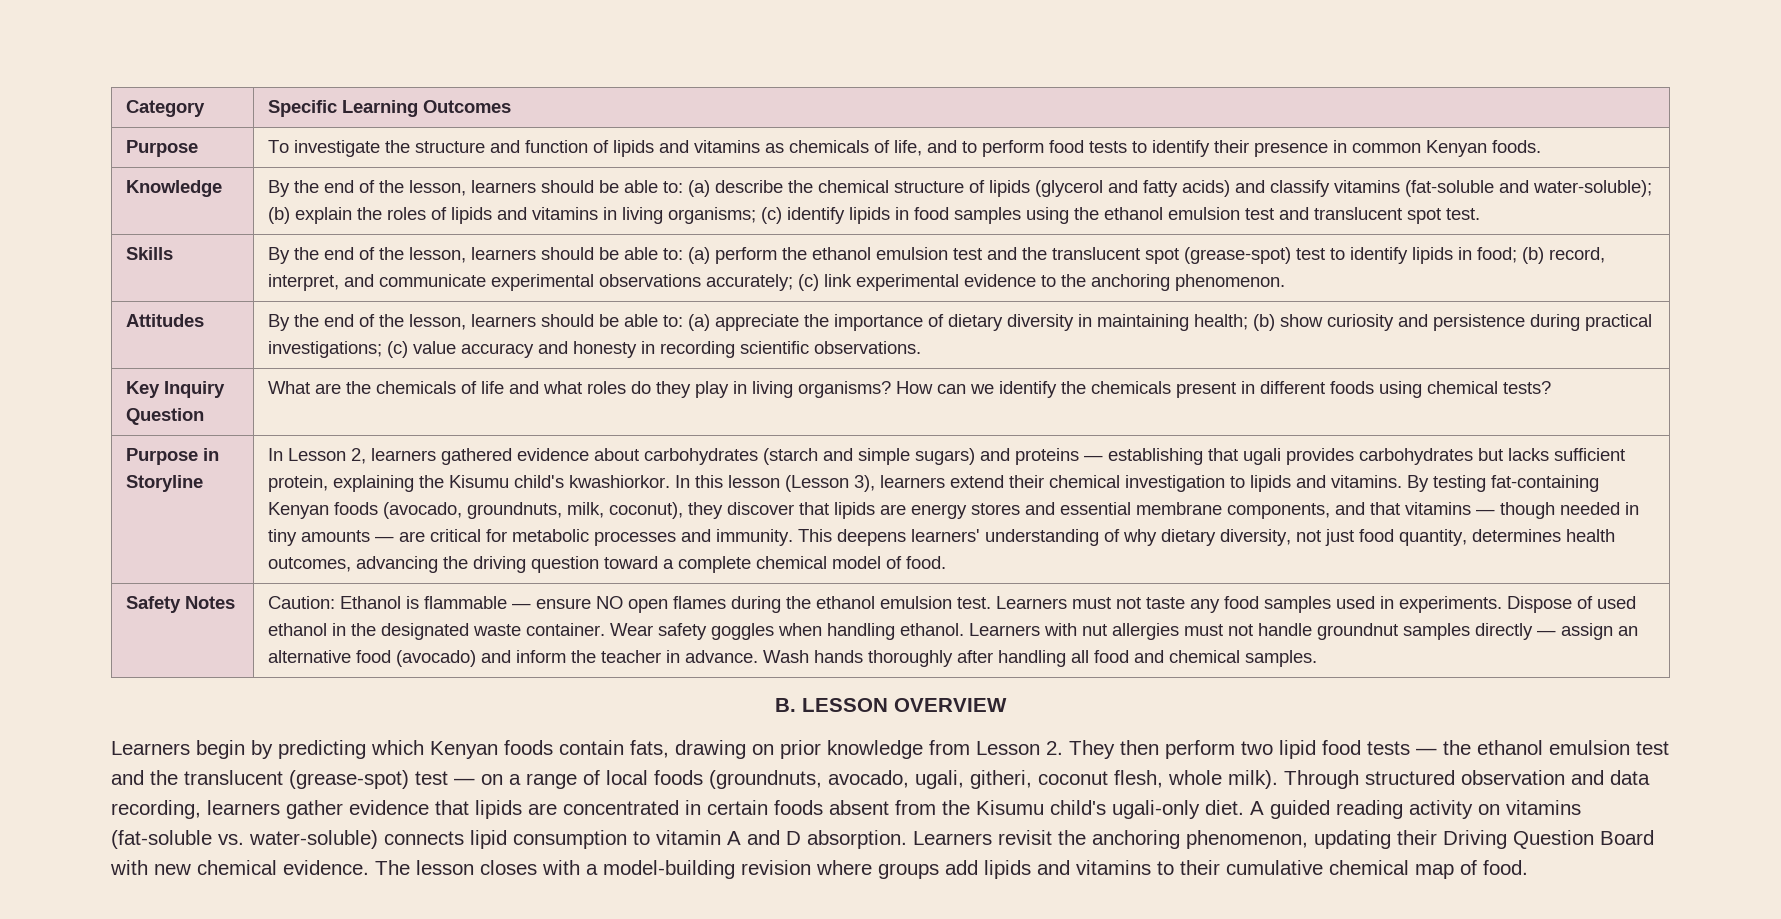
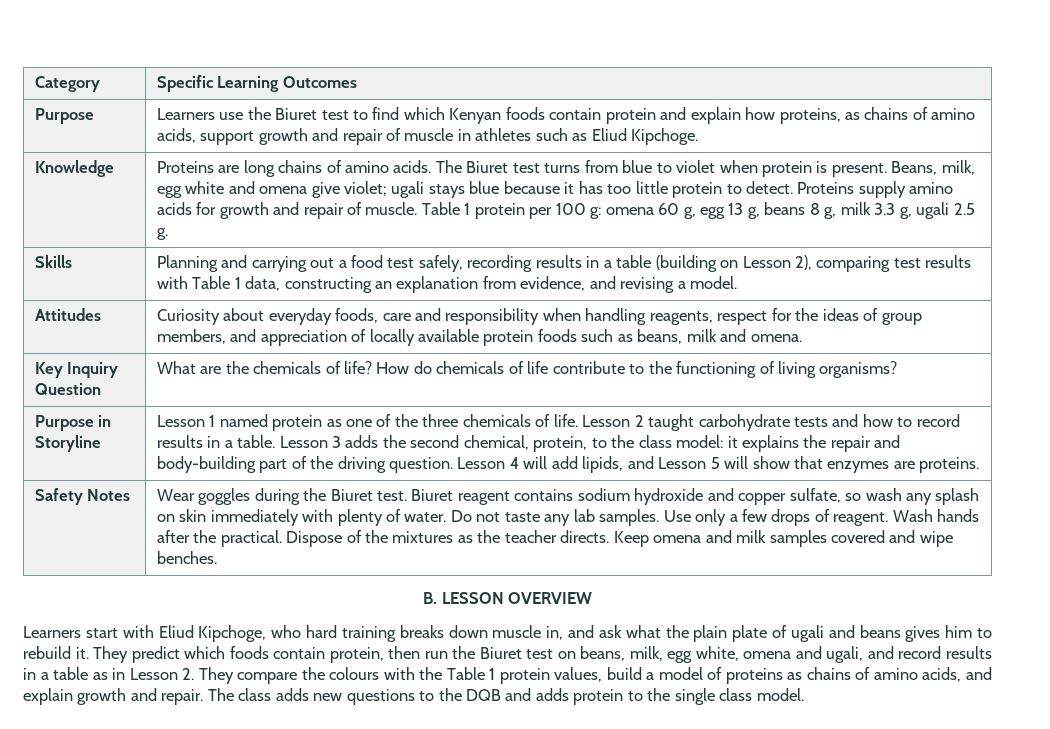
[268,140,1542,157] [126,180,223,197] [268,180,1653,197] [268,207,1481,224] [126,247,174,260] [268,247,1606,264] [268,274,1286,291] [126,314,205,327] [268,314,1653,331] [268,341,922,358] To investigate the structure and function of lipids and vitamins as chemicals of life, and to perform food tests to identify their presence in common Kenyan foods. // Knowledge | By the end of the lesson, learners should be able to: (a) describe the chemical structure of lipids (glycerol and fatty acids) and classify vitamins (fat-soluble and water-soluble); (b) explain the roles of lipids and vitamins in living organisms; (c) identify lipids in food samples using the ethanol emulsion test and translucent spot test. // Skills | By the end of the lesson, learners should be able to: (a) perform the ethanol emulsion test and the translucent spot (grease-spot) test to identify lipids in food; (b) record, interpret, and communicate experimental observations accurately; (c) link experimental evidence to the anchoring phenomenon. // Attitudes | By the end of the lesson, learners should be able to: (a) appreciate the importance of dietary diversity in maintaining health; (b) show curiosity and persistence during practical investigations; (c) value accuracy and honesty in recording scientific observations. -> [156,107,976,124] [156,128,699,145] [34,160,114,177] [156,160,975,177] [156,181,954,198] [156,202,975,219] [156,228,168,240] [34,255,72,268] [156,255,972,272] [156,276,738,293] [34,308,101,321] [156,308,922,325] [156,329,802,346] Learners use the Biuret test to find which Kenyan foods contain protein and explain how proteins, as chains of amino acids, support growth and repair of muscle in athletes such as Eliud Kipchoge. // Knowledge | Proteins are long chains of amino acids. The Biuret test turns from blue to violet when protein is present. Beans, milk, egg white and omena give violet; ugali stays blue because it has too little protein to detect. Proteins supply amino acids for growth and repair of muscle. Table 1 protein per 100 g: omena 60 g, egg 13 g, beans 8 g, milk 3.3 g, ugali 2.5 g. // Skills | Planning and carrying out a food test safely, recording results in a table (building on Lesson 2), comparing test results with Table 1 data, constructing an explanation from evidence, and revising a model. // Attitudes | Curiosity about everyday foods, care and responsibility when handling reagents, respect for the ideas of group members, and appreciation of locally available protein foods such as beans, milk and omena.
[481,381,1552,398] [126,448,220,465] [126,475,204,492] [268,448,1626,465] [268,475,1600,492] [268,502,1640,519] [268,529,1616,546] [268,556,947,573] [126,596,236,613] [268,596,1637,613] [268,623,1639,640] [268,650,1318,667] [775,698,1007,712] [111,740,1669,759] [111,770,1650,789] [111,800,1581,819] [111,830,1654,849] [110,860,1528,879] life and what roles do they play in living organisms? How can we identify the chemicals present in different foods using chemical tests? // Purpose in Storyline | In Lesson 2, learners gathered evidence about carbohydrates (starch and simple sugars) and proteins — establishing that ugali provides carbohydrates but lacks sufficient protein, explaining the Kisumu child's kwashiorkor. In this lesson (Lesson 3), learners extend their chemical investigation to lipids and vitamins. By testing fat-containing Kenyan foods (avocado, groundnuts, milk, coconut), they discover that lipids are energy stores and essential membrane components, and that vitamins — though needed in tiny amounts — are critical for metabolic processes and immunity. This deepens learners' understanding of why dietary diversity, not just food quantity, determines health outcomes, advancing the driving question toward a complete chemical model of food. // Safety Notes | Caution: Ethanol is flammable — ensure NO open flames during the ethanol emulsion test. Learners must not taste any food samples used in experiments. Dispose of used ethanol in the designated waste container. Wear safety goggles when handling ethanol. Learners with nut allergies must not handle groundnut samples directly — assign an alternative food (avocado) and inform the teacher in advance. Wash hands thoroughly after handling all food and chemical samples. // B. LESSON OVERVIEW // Learners begin by predicting which Kenyan foods contain fats, drawing on prior knowledge from Lesson 2. They then perform two lipid food tests — the ethanol emulsion test and the translucent (grease-spot) test — on a range of local foods (groundnuts, avocado, ugali, githeri, coconut flesh, whole milk). Through structured observation and data recording, learners gather evidence that lipids are concentrated in certain foods absent from the Kisumu child's ugali-only diet. A guided reading activity on vitamins (fat-soluble vs. water-soluble) connects lipid consumption to vitamin A and D absorption. Learners revisit the anchoring phenomenon, updating their Driving Question Board with new chemical evidence. The lesson closes with a model-building revision where groups add lipids and vitamins to their cumulative chemical map of food. -> [343,361,898,378] [34,415,112,431] [34,435,101,452] [156,414,960,431] [156,435,901,452] [156,456,980,473] [34,488,131,505] [156,488,980,505] [156,509,980,526] [156,530,953,547] [156,551,217,564] [423,592,592,604] [23,625,993,642] [23,646,992,663] [23,667,992,684] [23,688,804,705] life? How do chemicals of life contribute to the functioning of living organisms? // Purpose in Storyline | Lesson 1 named protein as one of the three chemicals of life. Lesson 2 taught carbohydrate tests and how to record results in a table. Lesson 3 adds the second chemical, protein, to the class model: it explains the repair and body-building part of the driving question. Lesson 4 will add lipids, and Lesson 5 will show that enzymes are proteins. // Safety Notes | Wear goggles during the Biuret test. Biuret reagent contains sodium hydroxide and copper sulfate, so wash any splash on skin immediately with plenty of water. Do not taste any lab samples. Use only a few drops of reagent. Wash hands after the practical. Dispose of the mixtures as the teacher directs. Keep omena and milk samples covered and wipe benches. // B. LESSON OVERVIEW // Learners start with Eliud Kipchoge, who hard training breaks down muscle in, and ask what the plain plate of ugali and beans gives him to rebuild it. They predict which foods contain protein, then run the Biuret test on beans, milk, egg white, omena and ugali, and record results in a table as in Lesson 2. They compare the colours with the Table 1 protein values, build a model of proteins as chains of amino acids, and explain growth and repair. The class adds new questions to the DQB and adds protein to the single class model.

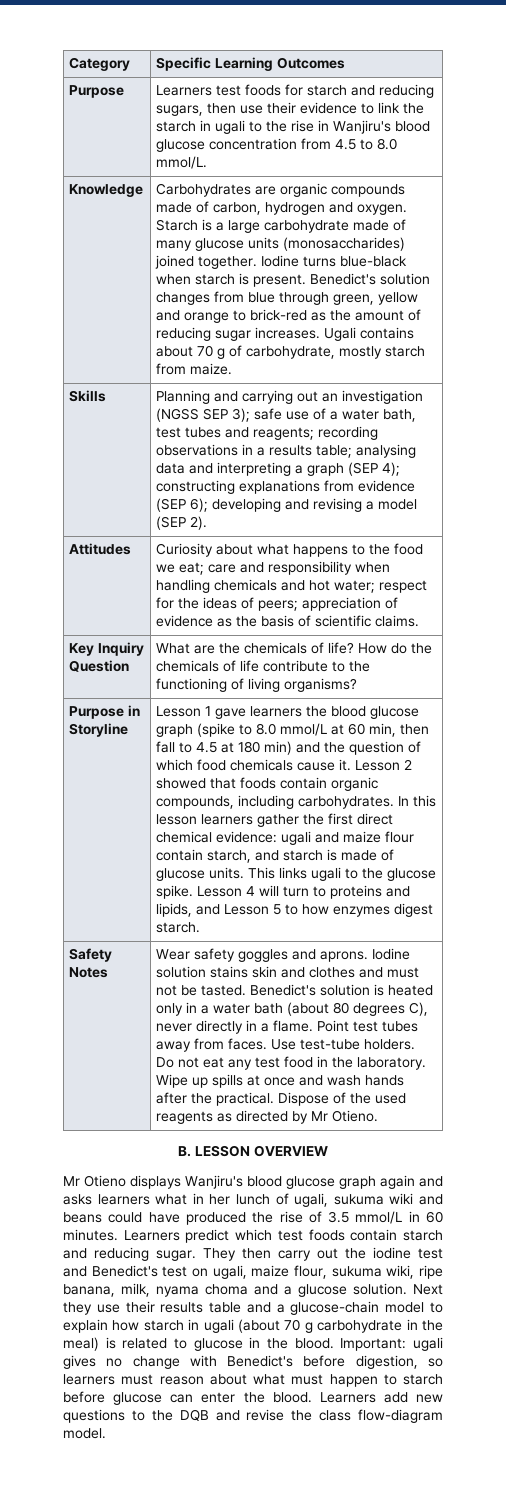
[219,107,976,124] [156,128,699,145] [34,160,114,177] [156,160,975,177] [156,181,954,198] [156,202,975,219] [156,228,168,240] use the Biuret test to find which Kenyan foods contain protein and explain how proteins, as chains of amino acids, support growth and repair of muscle in athletes such as Eliud Kipchoge. // Knowledge | Proteins are long chains of amino acids. The Biuret test turns from blue to violet when protein is present. Beans, milk, egg white and omena give violet; ugali stays blue because it has too little protein to detect. Proteins supply amino acids for growth and repair of muscle. Table 1 protein per 100 g: omena 60 g, egg 13 g, beans 8 g, milk 3.3 g, ugali 2.5 g. -> [216,84,435,98] [156,102,425,116] [156,120,431,134] [156,138,398,152] [156,156,208,169] [69,184,144,197] [156,183,406,197] [156,201,408,215] [156,219,407,233] [156,237,406,251] [155,255,408,269] [156,273,431,287] [156,291,419,305] [156,309,422,323] [156,327,415,341] [156,345,426,359] [156,363,233,375] test foods for starch and reducing sugars, then use their evidence to link the starch in ugali to the rise in Wanjiru's blood glucose concentration from 4.5 to 8.0 mmol/L. // Knowledge | Carbohydrates are organic compounds made of carbon, hydrogen and oxygen. Starch is a large carbohydrate made of many glucose units (monosaccharides) joined together. Iodine turns blue-black when starch is present. Benedict's solution changes from blue through green, yellow and orange to brick-red as the amount of reducing sugar increases. Ugali contains about 70 g of carbohydrate, mostly starch from maize.
[338,255,972,272] [156,276,738,293] [34,308,101,321] [156,308,379,325] a food test safely, recording results in a table (building on Lesson 2), comparing test results with Table 1 data, constructing an explanation from evidence, and revising a model. // Attitudes | Curiosity about everyday foods, -> [322,390,424,404] [156,408,417,422] [156,426,379,440] [156,444,417,458] [156,462,401,476] [156,480,416,494] [156,498,418,512] [156,516,208,530] [69,543,132,555] [156,543,424,557] [156,562,205,575] an investigation (NGSS SEP 3); safe use of a water bath, test tubes and reagents; recording observations in a results table; analysing data and interpreting a graph (SEP 4); constructing explanations from evidence (SEP 6); developing and revising a model (SEP 2). // Attitudes | Curiosity about what happens to the food we eat;
[649,311,713,325] reagents, -> [214,579,376,593] chemicals and hot water;
[881,313,922,325] [156,329,802,346] group members, and appreciation of locally available protein foods such as beans, milk and omena. -> [258,597,399,611] [156,615,420,627] peers; appreciation of evidence as the basis of scientific claims.
(432, 367) none -> [411,643,433,654] the
[219,414,960,431] [156,435,901,452] [156,456,980,473] [34,488,131,505] [156,488,980,505] [156,509,933,526] named protein as one of the three chemicals of life. Lesson 2 taught carbohydrate tests and how to record results in a table. Lesson 3 adds the second chemical, protein, to the class model: it explains the repair and body-building part of the driving question. Lesson 4 will add lipids, and Lesson 5 will show that enzymes are proteins. // Safety Notes | Wear goggles during the Biuret test. Biuret reagent contains sodium hydroxide and copper sulfate, so wash any splash on skin immediately with plenty of water. Do not taste any lab samples. Use only a few drops of reagent. Wash -> [215,706,420,719] [156,723,430,737] [156,741,422,755] [156,759,413,771] [156,777,379,791] [156,795,437,809] [156,813,394,827] [156,831,415,845] [156,849,395,863] [156,867,437,881] [156,885,411,899] [156,903,434,917] [156,922,201,933] [69,948,113,962] [69,967,109,978] [156,948,411,962] [156,966,420,978] [156,984,434,996] [156,1002,429,1016] [156,1020,419,1034] [156,1038,416,1052] [156,1056,427,1070] [156,1074,362,1088] gave learners the blood glucose graph (spike to 8.0 mmol/L at 60 min, then fall to 4.5 at 180 min) and the question of which food chemicals cause it. Lesson 2 showed that foods contain organic compounds, including carbohydrates. In this lesson learners gather the first direct chemical evidence: ugali and maize flour contain starch, and starch is made of glucose units. This links ugali to the glucose spike. Lesson 4 will turn to proteins and lipids, and Lesson 5 to how enzymes digest starch. // Safety Notes | Wear safety goggles and aprons. Iodine solution stains skin and clothes and must not be tasted. Benedict's solution is heated only in a water bath (about 80 degrees C), never directly in a flame. Point test tubes away from faces. Use test-tube holders. Do not eat any test food in the laboratory. Wipe up spills at once and wash
[392,530,953,547] [156,551,217,564] [423,592,592,604] [23,625,993,642] [23,646,129,663] mixtures as the teacher directs. Keep omena and milk samples covered and wipe benches. // B. LESSON OVERVIEW // Learners start with Eliud Kipchoge, who hard training breaks down muscle in, and ask what the plain plate of ugali and beans gives him to rebuild it. They -> [375,1093,407,1104] [156,1110,379,1124] [178,1145,328,1157] [63,1175,443,1189] [63,1193,443,1207] [63,1211,444,1225] [63,1229,180,1241] used reagents as directed by Mr Otieno. // B. LESSON OVERVIEW // Mr Otieno displays Wanjiru's blood glucose graph again and asks learners what in her lunch of ugali, sukuma wiki and beans could have produced the rise of 3.5 mmol/L in 60 minutes. Learners
[229,646,992,663] [23,667,992,684] [23,688,309,705] foods contain protein, then run the Biuret test on beans, milk, egg white, omena and ugali, and record results in a table as in Lesson 2. They compare the colours with the Table 1 protein values, build a model of proteins as chains of amino acids, and explain growth and repair. The class adds -> [277,1229,444,1241] [63,1247,443,1261] [63,1265,444,1279] [63,1283,443,1297] [63,1301,443,1315] [63,1319,443,1333] [63,1337,443,1351] [63,1355,443,1369] [63,1374,443,1387] [63,1391,408,1405] test foods contain starch and reducing sugar. They then carry out the iodine test and Benedict's test on ugali, maize flour, sukuma wiki, ripe banana, milk, nyama choma and a glucose solution. Next they use their results table and a glucose-chain model to explain how starch in ugali (about 70 g carbohydrate in the meal) is related to glucose in the blood. Important: ugali gives no change with Benedict's before digestion, so learners must reason about what must happen to starch before glucose can enter the blood. Learners add
[535,688,753,705] adds protein to the single class -> [246,1409,443,1423] revise the class flow-diagram

